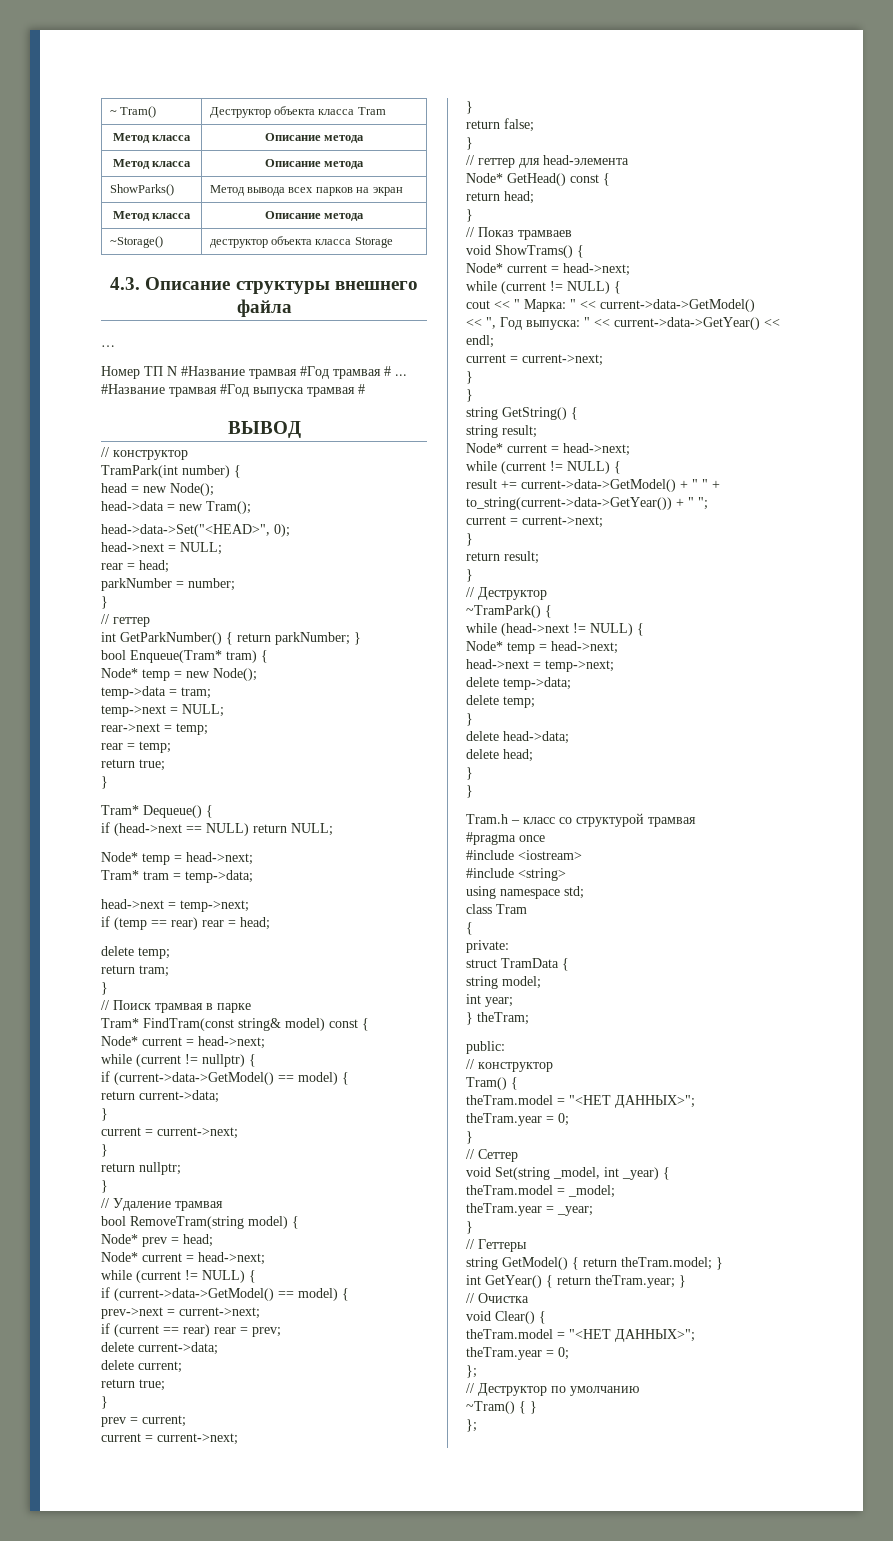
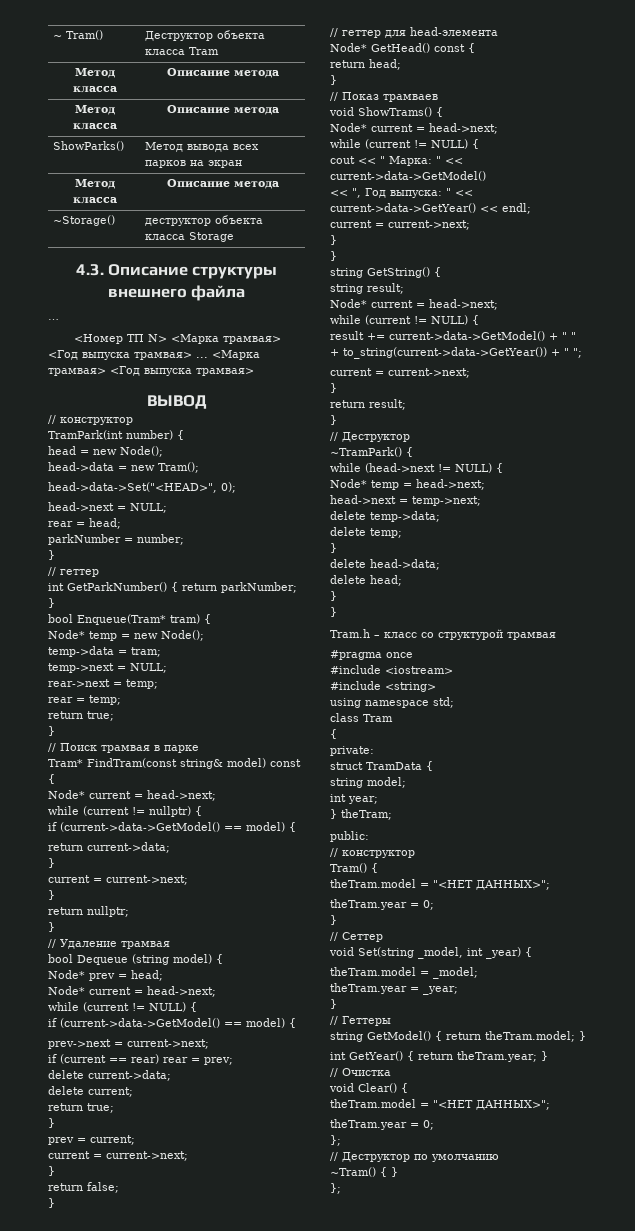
[101,366,407,379] [101,384,365,397] Номер ТП N #Название трамвая #Год трамвая # ... #Название трамвая #Год выпуска трамвая # -> [74,334,282,344] [48,350,260,360] [48,366,254,376] <Номер ТП N> <Марка трамвая> <Год выпуска трамвая> ... <Марка трамвая> <Год выпуска трамвая>
[101,805,213,818] [101,822,333,836] [101,852,253,865] [101,870,253,883] [101,899,249,912] [101,916,270,930] [101,946,170,959] [101,965,169,977] [101,982,108,995] // Tram* Dequeue() { // if (head->next == NULL) return NULL; // Node* temp = head->next; // Tram* tram = temp->data; // head->next = temp->next; // if (temp == rear) rear = head; // delete temp; // return tram; // } -> (55, 731) none
[130,1216,244,1229] RemoveTram(string -> [77,954,169,965] Dequeue (string

